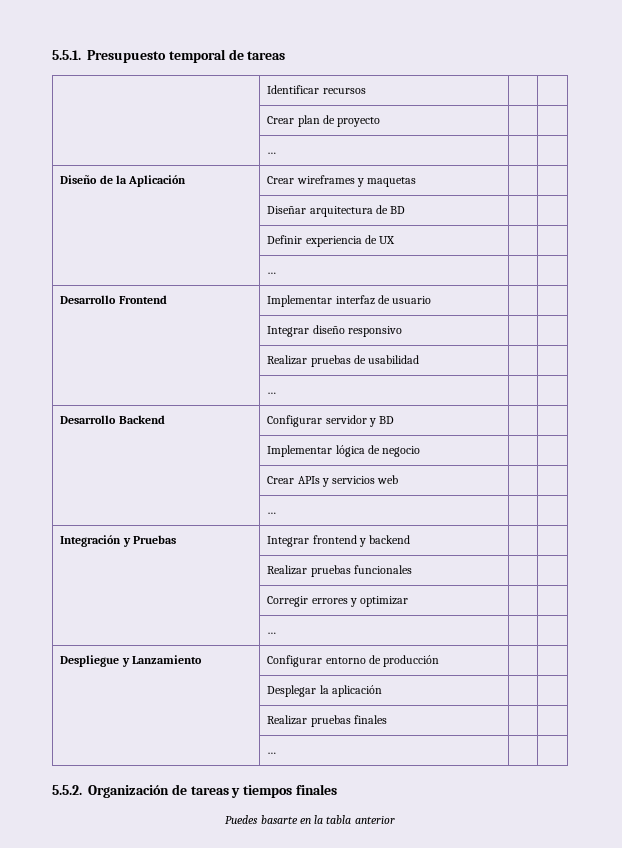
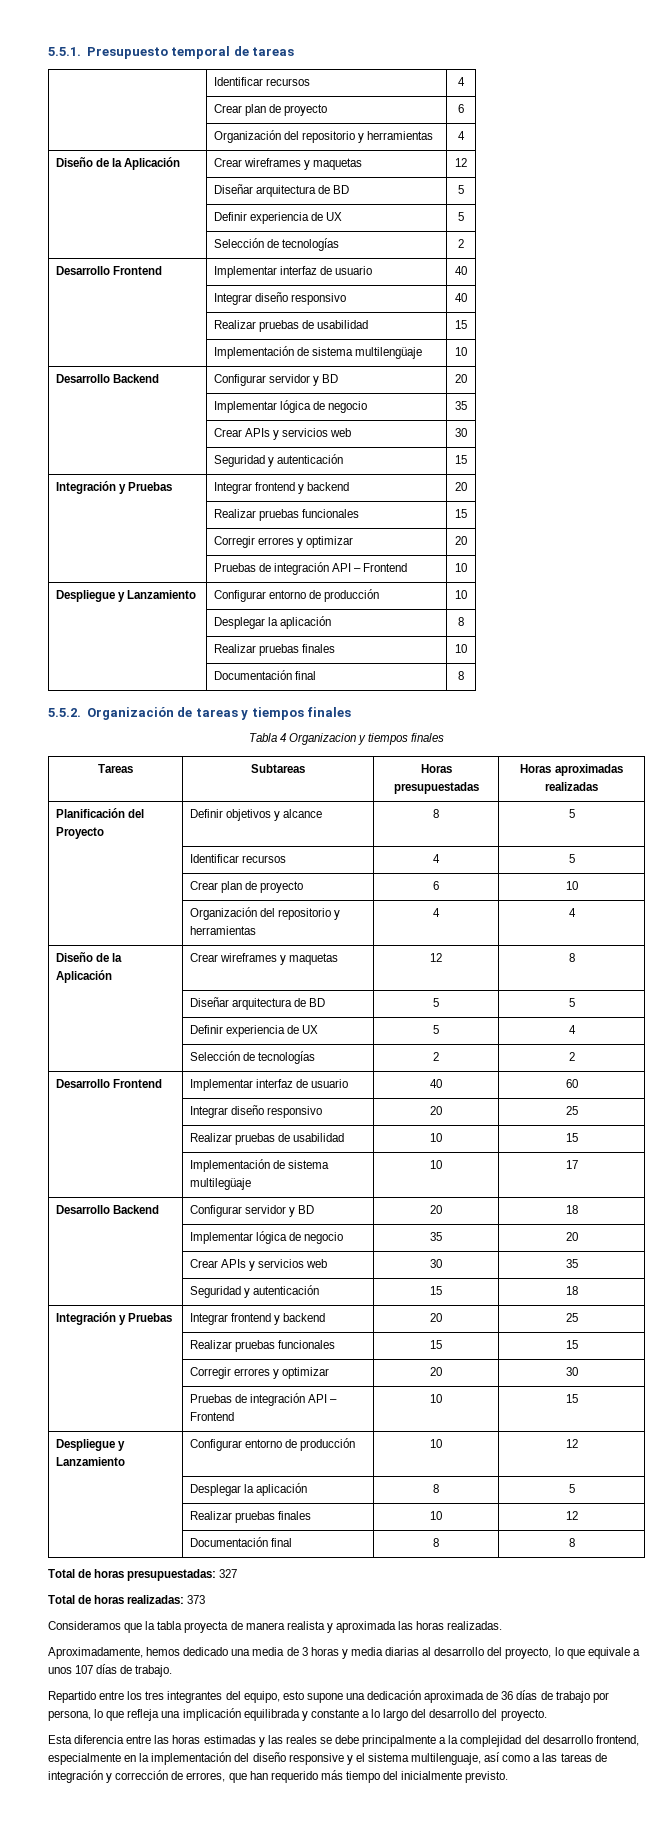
[267,115,381,127] [267,152,277,154] [60,175,187,187] [267,175,417,187] [267,205,406,217] [267,235,396,247] [267,272,277,274] [60,295,167,304] [267,295,432,307] [267,325,402,337] [267,355,420,367] [267,392,277,394] [60,415,165,424] [267,415,395,427] [267,445,421,457] [267,475,399,487] [267,512,277,514] [60,535,176,547] [267,535,411,547] [267,565,412,577] [267,596,409,607] [267,632,277,634] [60,655,202,667] [267,655,440,667] [267,685,382,697] [267,715,387,727] [267,752,277,754] | // | Crear plan de proyecto | | // | … | | // Diseño de la Aplicación | Crear wireframes y maquetas | | // | Diseñar arquitectura de BD | | // | Definir experiencia de UX | | // | … | | // Desarrollo Frontend | Implementar interfaz de usuario | | // | Integrar diseño responsivo | | // | Realizar pruebas de usabilidad | | // | … | | // Desarrollo Backend | Configurar servidor y BD | | // | Implementar lógica de negocio | | // | Crear APIs y servicios web | | // | … | | // Integración y Pruebas | Integrar frontend y backend | | // | Realizar pruebas funcionales | | // | Corregir errores y optimizar | | // | … | | // Despliegue y Lanzamiento | Configurar entorno de producción | | // | Desplegar la aplicación | | // | Realizar pruebas finales | | // | … | | -> [458,77,465,86] [213,104,328,116] [458,104,464,113] [213,130,434,143] [458,131,465,140] [55,157,181,170] [213,158,363,170] [455,158,467,167] [213,184,350,197] [458,185,464,194] [213,212,343,224] [458,212,464,221] [213,238,340,251] [458,239,464,248] [55,266,163,275] [213,266,373,278] [455,266,467,275] [213,292,347,305] [455,293,467,302] [213,320,369,332] [455,320,467,329] [213,346,423,359] [455,347,467,356] [55,374,160,383] [213,374,339,386] [455,374,467,383] [213,400,368,413] [455,401,467,410] [213,428,352,440] [455,428,467,437] [213,454,344,467] [455,455,467,464] [55,481,173,494] [213,482,350,494] [455,482,467,491] [213,509,360,521] [455,509,467,518] [213,536,354,548] [455,536,467,545] [213,562,408,575] [455,563,467,572] [55,590,197,602] [213,589,380,602] [455,590,467,599] [213,616,332,629] [458,617,464,626] [213,644,336,656] [455,644,467,653] [213,670,317,680] [458,671,464,680] 4 // | Crear plan de proyecto | 6 // | Organización del repositorio y herramientas | 4 // Diseño de la Aplicación | Crear wireframes y maquetas | 12 // | Diseñar arquitectura de BD | 5 // | Definir experiencia de UX | 5 // | Selección de tecnologías | 2 // Desarrollo Frontend | Implementar interfaz de usuario | 40 // | Integrar diseño responsivo | 40 // | Realizar pruebas de usabilidad | 15 // | Implementación de sistema multilengüaje | 10 // Desarrollo Backend | Configurar servidor y BD | 20 // | Implementar lógica de negocio | 35 // | Crear APIs y servicios web | 30 // | Seguridad y autenticación | 15 // Integración y Pruebas | Integrar frontend y backend | 20 // | Realizar pruebas funcionales | 15 // | Corregir errores y optimizar | 20 // | Pruebas de integración API – Frontend | 10 // Despliegue y Lanzamiento | Configurar entorno de producción | 10 // | Desplegar la aplicación | 8 // | Realizar pruebas finales | 10 // | Documentación final | 8
[225,815,395,824] Puedes basarte en la tabla anterior -> [248,733,445,745] [98,764,133,773] [251,764,305,773] [420,764,452,773] [393,782,479,794] [520,764,623,776] [545,782,598,791] [55,808,145,818] [55,827,104,839] [189,809,323,821] [433,809,439,818] [568,809,575,818] [189,854,287,863] [433,854,440,863] [568,854,575,863] [189,881,304,893] [433,881,439,890] [565,881,578,890] [189,907,341,920] [189,926,256,935] [433,908,440,917] [568,908,576,917] [55,952,123,962] [55,970,112,983] [189,953,339,965] [430,953,442,962] [568,953,575,962] [189,997,326,1010] [433,998,439,1007] [568,998,575,1007] [189,1025,319,1037] [433,1025,439,1034] [568,1025,576,1034] [189,1051,316,1064] [433,1052,439,1061] [568,1052,575,1061] [55,1079,163,1088] [189,1079,349,1091] [430,1079,442,1088] [565,1079,578,1088] [189,1105,323,1118] [430,1106,442,1115] [565,1106,578,1115] [189,1133,345,1145] [430,1133,442,1142] [565,1133,578,1142] [189,1159,330,1172] [189,1178,251,1190] [430,1160,442,1169] [565,1160,578,1169] [55,1205,160,1214] [189,1205,315,1217] [430,1205,442,1214] [565,1205,578,1214] [189,1231,344,1244] [430,1232,442,1241] [565,1232,578,1241] [189,1259,328,1271] [430,1259,442,1268] [565,1259,578,1268] [189,1285,320,1298] [430,1286,442,1295] [565,1286,578,1295] [55,1312,173,1325] [189,1313,326,1325] [430,1313,442,1322] [565,1313,578,1322] [189,1340,336,1352] [430,1340,442,1349] [565,1340,578,1349] [189,1367,330,1379] [430,1367,442,1376] [565,1367,578,1376] [189,1393,338,1406] [189,1412,234,1421] [430,1394,442,1403] [565,1394,578,1403] [55,1439,126,1451] [55,1457,125,1466] [189,1438,356,1451] [430,1439,442,1448] [565,1439,578,1448] [189,1483,308,1496] [433,1484,439,1493] [568,1484,575,1493] [189,1511,312,1523] [430,1511,442,1520] [565,1511,578,1520] [189,1537,293,1547] [433,1538,439,1547] [568,1538,575,1547] [48,1569,238,1581] [48,1595,206,1604] [48,1621,503,1633] [48,1647,640,1659] [48,1664,173,1677] [48,1690,609,1703] [48,1708,547,1721] [48,1735,639,1747] [48,1752,607,1765] [48,1770,509,1783] Tabla 4 Organizacion y tiempos finales // Tareas | Subtareas | Horas presupuestadas | Horas aproximadas realizadas // Planificación del Proyecto | Definir objetivos y alcance | 8 | 5 // | Identificar recursos | 4 | 5 // | Crear plan de proyecto | 6 | 10 // | Organización del repositorio y herramientas | 4 | 4 // Diseño de la Aplicación | Crear wireframes y maquetas | 12 | 8 // | Diseñar arquitectura de BD | 5 | 5 // | Definir experiencia de UX | 5 | 4 // | Selección de tecnologías | 2 | 2 // Desarrollo Frontend | Implementar interfaz de usuario | 40 | 60 // | Integrar diseño responsivo | 20 | 25 // | Realizar pruebas de usabilidad | 10 | 15 // | Implementación de sistema multilegüaje | 10 | 17 // Desarrollo Backend | Configurar servidor y BD | 20 | 18 // | Implementar lógica de negocio | 35 | 20 // | Crear APIs y servicios web | 30 | 35 // | Seguridad y autenticación | 15 | 18 // Integración y Pruebas | Integrar frontend y backend | 20 | 25 // | Realizar pruebas funcionales | 15 | 15 // | Corregir errores y optimizar | 20 | 30 // | Pruebas de integración API – Frontend | 10 | 15 // Despliegue y Lanzamiento | Configurar entorno de producción | 10 | 12 // | Desplegar la aplicación | 8 | 5 // | Realizar pruebas finales | 10 | 12 // | Documentación final | 8 | 8 // Total de horas presupuestadas: 327 // Total de horas realizadas: 373 // Consideramos que la tabla proyecta de manera realista y aproximada las horas realizadas. // Aproximadamente, hemos dedicado una media de 3 horas y media diarias al desarrollo del proyecto, lo que equivale a unos 107 días de trabajo. // Repartido entre los tres integrantes del equipo, esto supone una dedicación aproximada de 36 días de trabajo por persona, lo que refleja una implicación equilibrada y constante a lo largo del desarrollo del proyecto. // Esta diferencia entre las horas estimadas y las reales se debe principalmente a la complejidad del desarrollo frontend, especialmente en la implementación del diseño responsive y el sistema multilenguaje, así como a las tareas de integración y corrección de errores, que han requerido más tiempo del inicialmente previsto.

